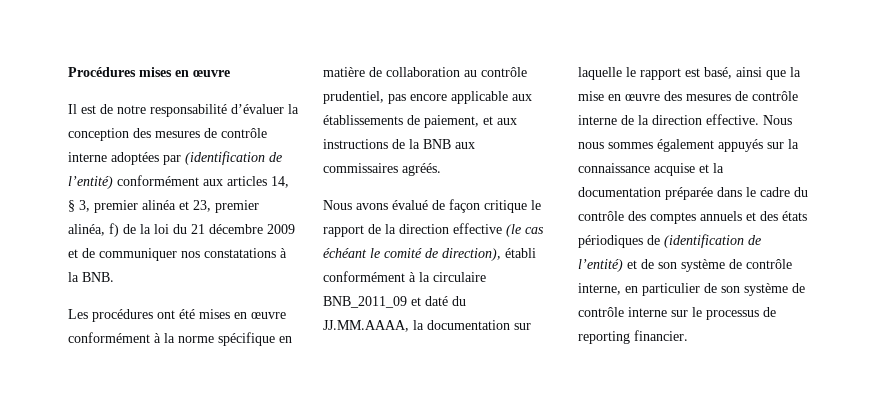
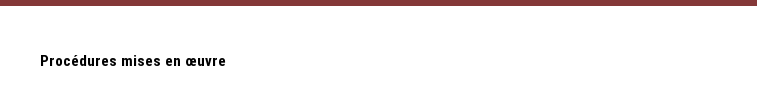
[68,104,299,117] [68,128,267,141] [68,151,282,165] [68,175,289,189] [68,200,259,213] [68,223,295,237] [68,248,287,261] [68,272,114,282] [68,309,286,322] [68,332,292,346] [323,67,527,77] [323,91,532,104] [323,115,517,128] [323,139,475,149] [323,163,441,176] [323,199,541,213] [323,223,544,237] [323,248,536,261] [323,271,486,282] [323,296,466,308] [323,320,531,332] [578,67,801,80] [578,91,798,101] [578,114,792,125] [578,139,799,152] [578,163,724,176] [578,187,808,200] [578,211,807,224] [578,234,761,248] [578,259,792,272] [578,283,805,296] [578,307,776,320] [578,330,688,344] // Il est de notre responsabilité d’évaluer la conception des mesures de contrôle interne adoptées par (identification de l’entité) conformément aux articles 14, § 3, premier alinéa et 23, premier alinéa, f) de la loi du 21 décembre 2009 et de communiquer nos constatations à la BNB. // Les procédures ont été mises en œuvre conformément à la norme spécifique en matière de collaboration au contrôle prudentiel, pas encore applicable aux établissements de paiement, et aux instructions de la BNB aux commissaires agréés. // Nous avons évalué de façon critique le rapport de la direction effective (le cas échéant le comité de direction), établi conformément à la circulaire BNB_2011_09 et daté du JJ.MM.AAAA, la documentation sur laquelle le rapport est basé, ainsi que la mise en œuvre des mesures de contrôle interne de la direction effective. Nous nous sommes également appuyés sur la connaissance acquise et la documentation préparée dans le cadre du contrôle des comptes annuels et des états périodiques de (identification de l’entité) et de son système de contrôle interne, en particulier de son système de contrôle interne sur le processus de reporting financier. -> (227, 61) none

